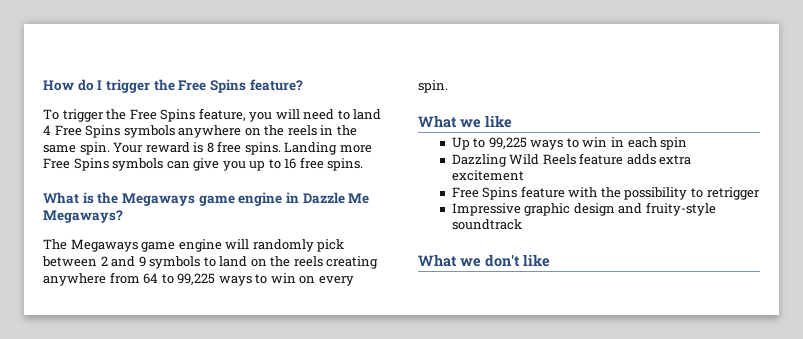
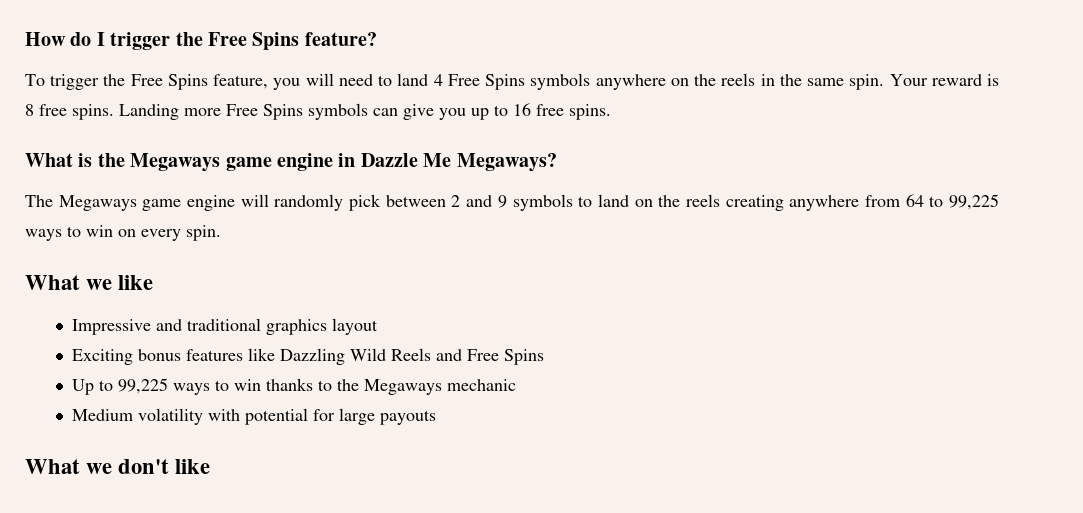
(512, 121) none -> [72,318,379,335] [72,348,545,365] // Impressive and traditional graphics layout // Exciting bonus features like Dazzling Wild Reels and Free Spins
[610,137,688,150] [451,153,692,167] [451,170,524,181] [451,186,760,200] [451,202,716,216] [451,219,522,230] in each spin // Dazzling Wild Reels feature adds extra excitement // Free Spins feature with the possibility to retrigger // Impressive graphic design and fruity-style soundtrack -> [266,378,517,395] [72,408,437,425] thanks to the Megaways mechanic // Medium volatility with potential for large payouts

